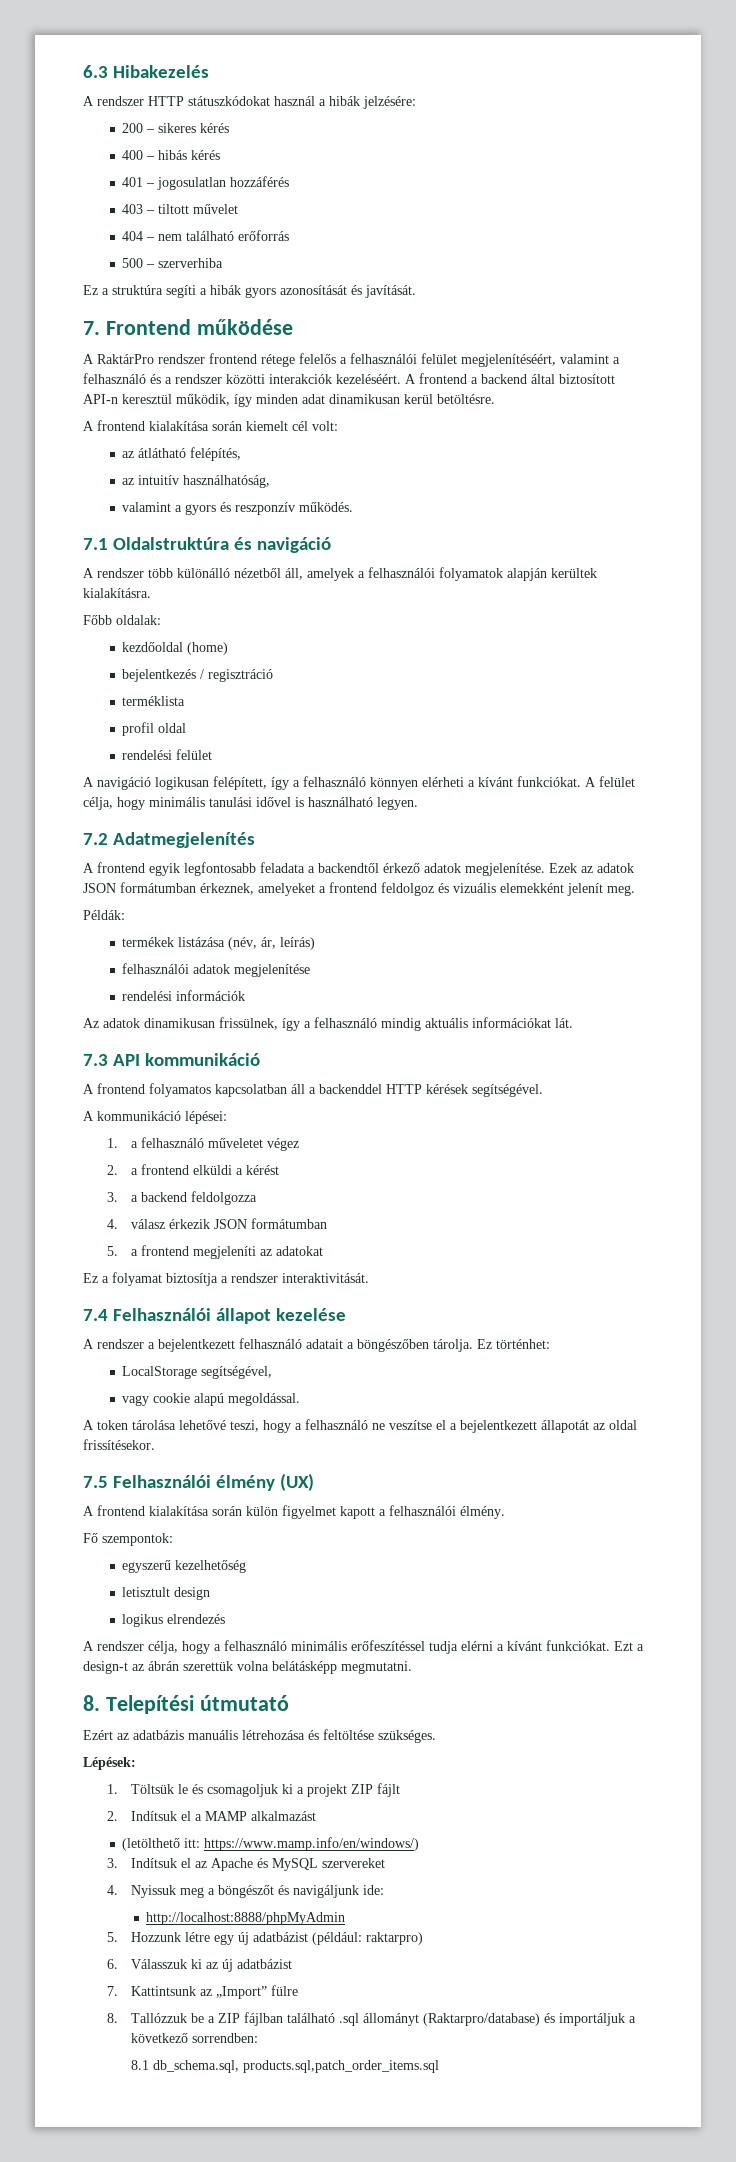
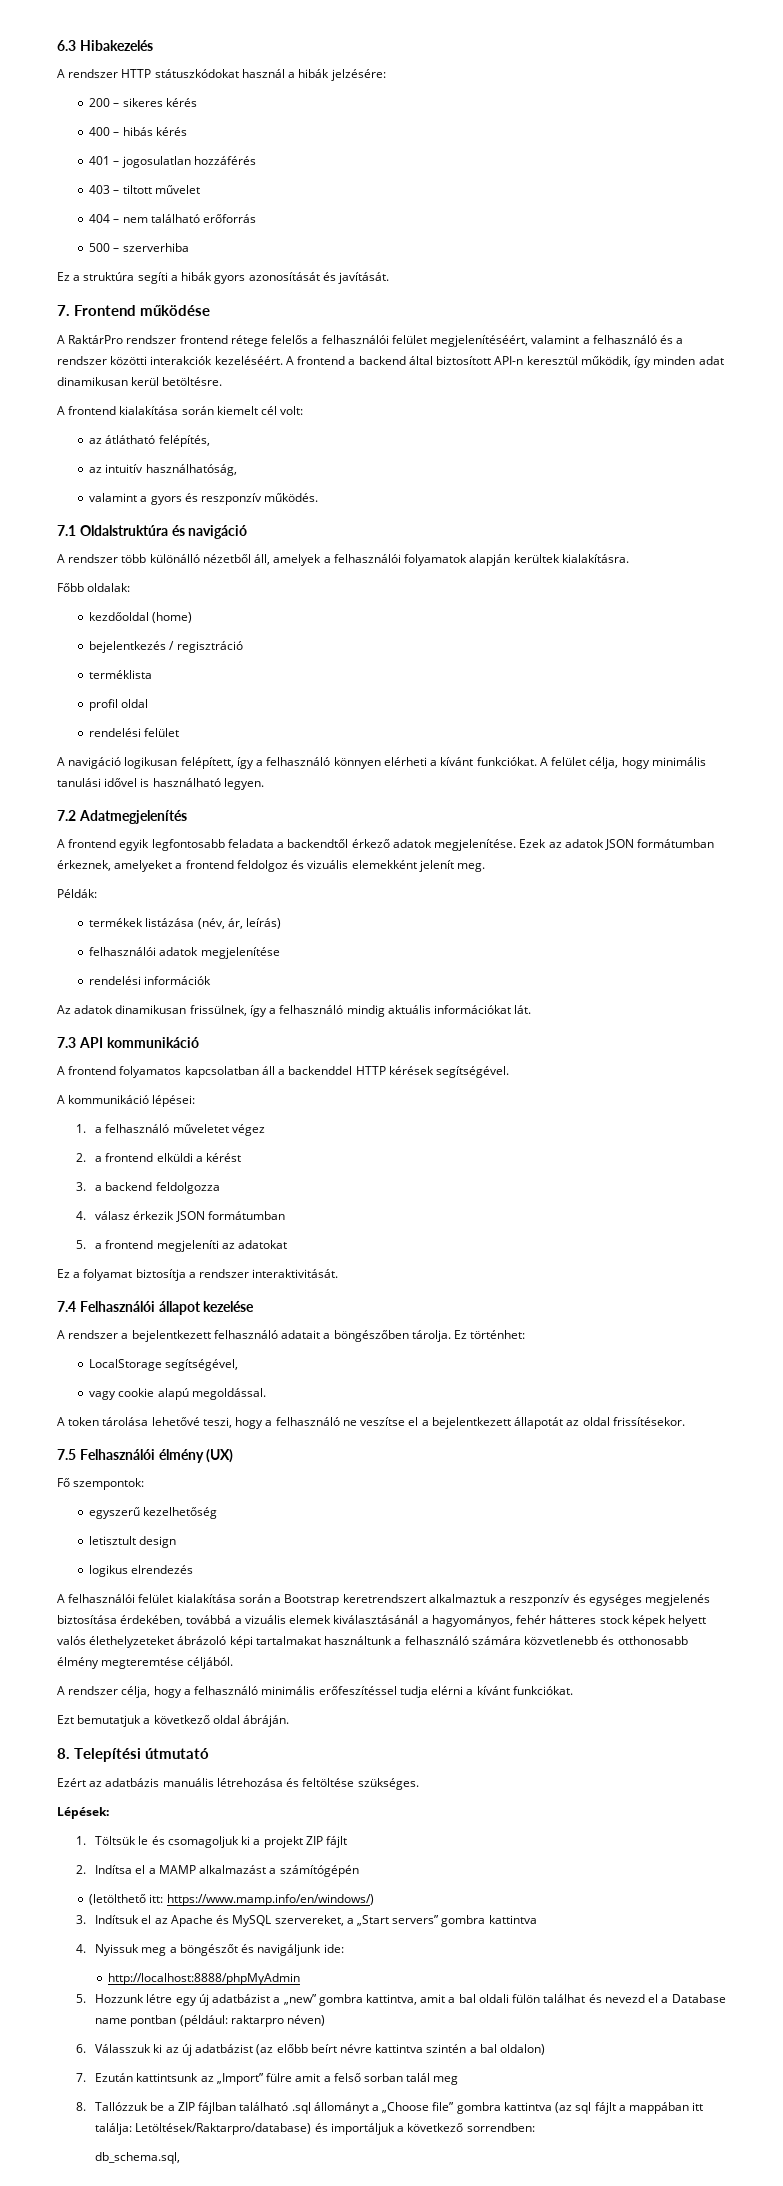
[83,1505,505,1519] // A frontend kialakítása során külön figyelmet kapott a felhasználói élmény. -> (234, 1456) none
(226, 1619) none -> [57,1594,711,1606] [57,1615,707,1627] [57,1636,688,1648] [57,1657,234,1669] // A felhasználói felület kialakítása során a Bootstrap keretrendszert alkalmaztuk a reszponzív és egységes megjelenés biztosítása érdekében, továbbá a vizuális elemek kiválasztásánál a hagyományos, fehér hátteres stock képek helyett valós élethelyzeteket ábrázoló képi tartalmakat használtunk a felhasználó számára közvetlenebb és otthonosabb élmény megteremtése céljából.
[614,1641,644,1651] [83,1661,412,1674] Ezt a design-t az ábrán szerettük volna belátásképp megmutatni. -> [57,1715,290,1727] // Ezt bemutatjuk a következő oldal ábráján.
[130,1811,177,1821] Indítsuk -> [95,1865,133,1874] Indítsa
(316, 1816) none -> [269,1865,359,1877] a számítógépén
[321,1858,385,1868] szervereket -> [274,1915,537,1927] szervereket, a „Start servers” gombra kattintva
[311,1932,423,1945] (például: raktarpro) -> [273,1994,726,2006] [95,2015,326,2027] a „new” gombra kattintva, amit a bal oldali fülön találhat és nevezd el a Database name pontban (például: raktarpro néven)
[106,1986,196,1996] // 7. Kattintsunk -> [256,2044,546,2055] [76,2073,199,2082] (az előbb beírt névre kattintva szintén a bal oldalon) // 7. Ezután kattintsunk
(298, 1990) none -> [295,2073,459,2085] amit a felső sorban talál meg
[422,2013,540,2026] (Raktarpro/database) -> [372,2102,704,2114] [95,2123,312,2135] a „Choose file” gombra kattintva (az sql fájlt a mappában itt találja: Letöltések/Raktarpro/database)
[130,2060,439,2073] 8.1 db_schema.sql, products.sql,patch_order_items.sql -> [95,2152,181,2164] db_schema.sql,

